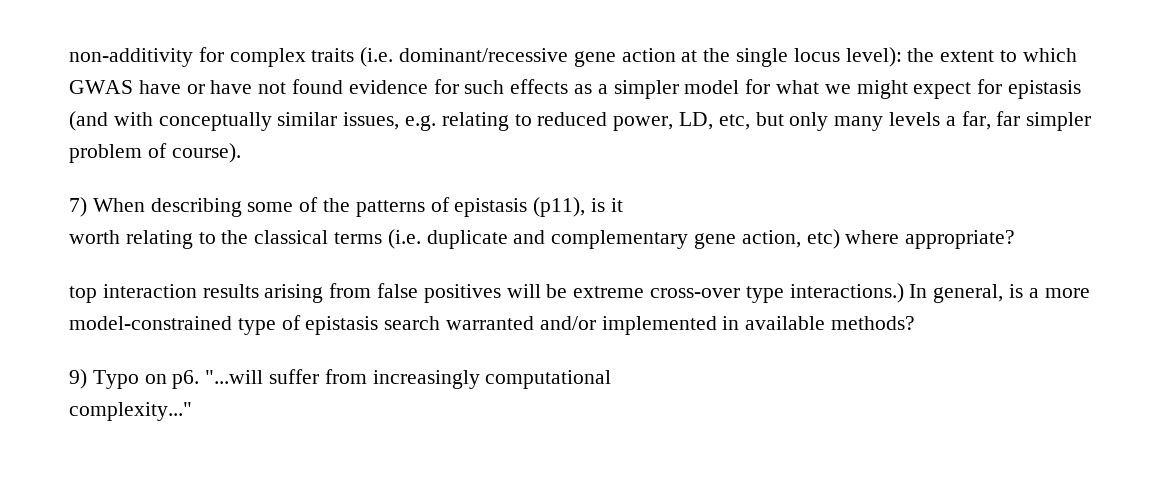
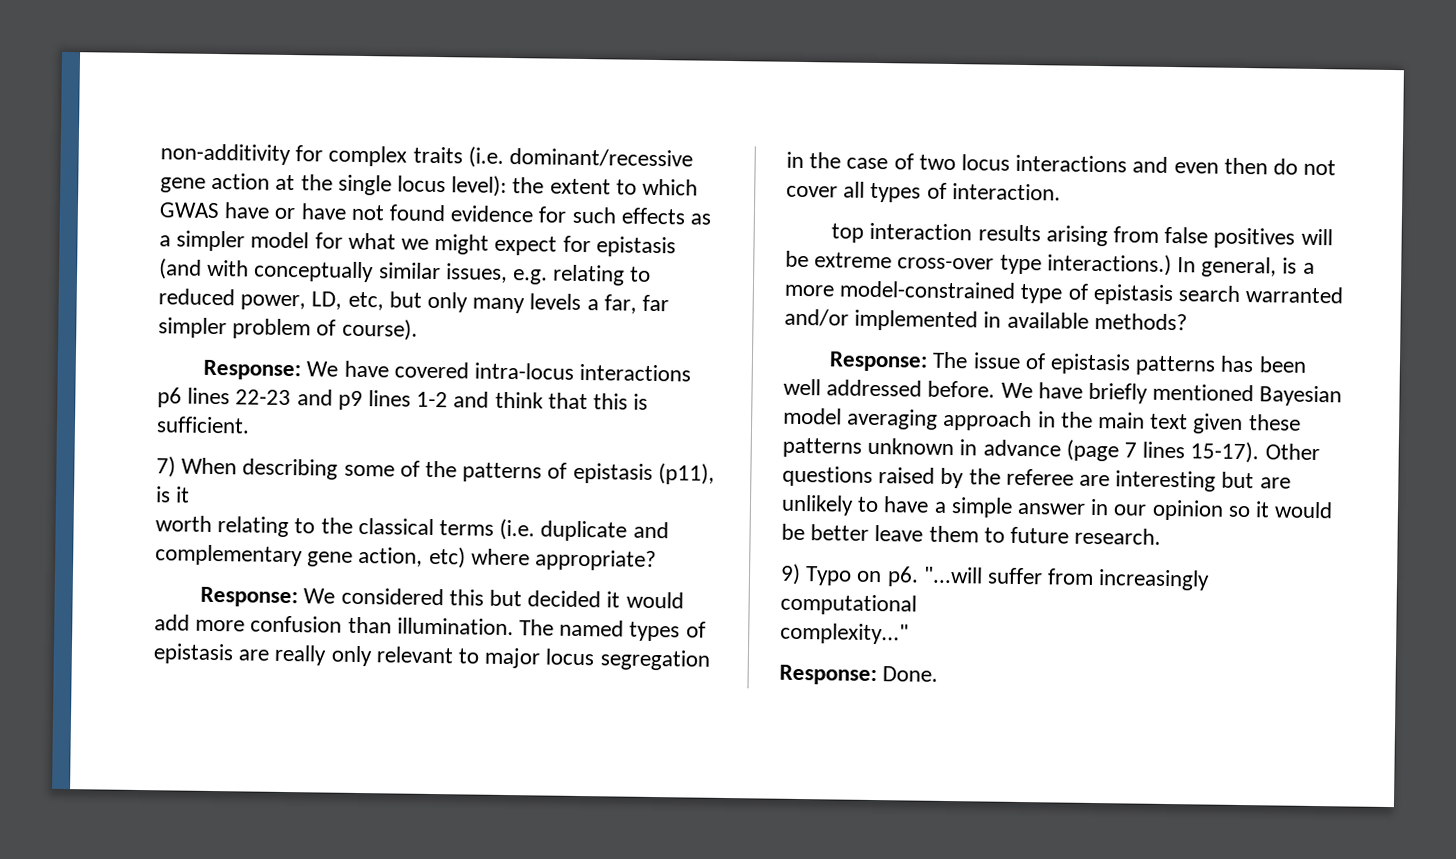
(241, 153) none -> [203,359,692,382] [157,387,649,411] [156,416,250,434] // Response: We have covered intra-locus interactions p6 lines 22-23 and p9 lines 1-2 and think that this is sufficient.
(1016, 239) none -> [200,586,684,609] [154,614,706,642] [153,643,710,671] [786,151,1337,176] [786,181,1061,203] // Response: We considered this but decided it would add more confusion than illumination. The named types of epistasis are really only relevant to major locus segregation in the case of two locus interactions and even then do not cover all types of interaction.
(916, 323) none -> [829,351,1307,376] [783,378,1343,407] [783,407,1301,435] [782,437,1320,464] [782,465,1291,492] [781,494,1334,521] [781,523,1162,545] // Response: The issue of epistasis patterns has been well addressed before. We have briefly mentioned Bayesian model averaging approach in the main text given these patterns unknown in advance (page 7 lines 15-17). Other questions raised by the referee are interesting but are unlikely to have a simple answer in our opinion so it would be better leave them to future research.
(192, 411) none -> [779,664,939,686] // Response: Done.

